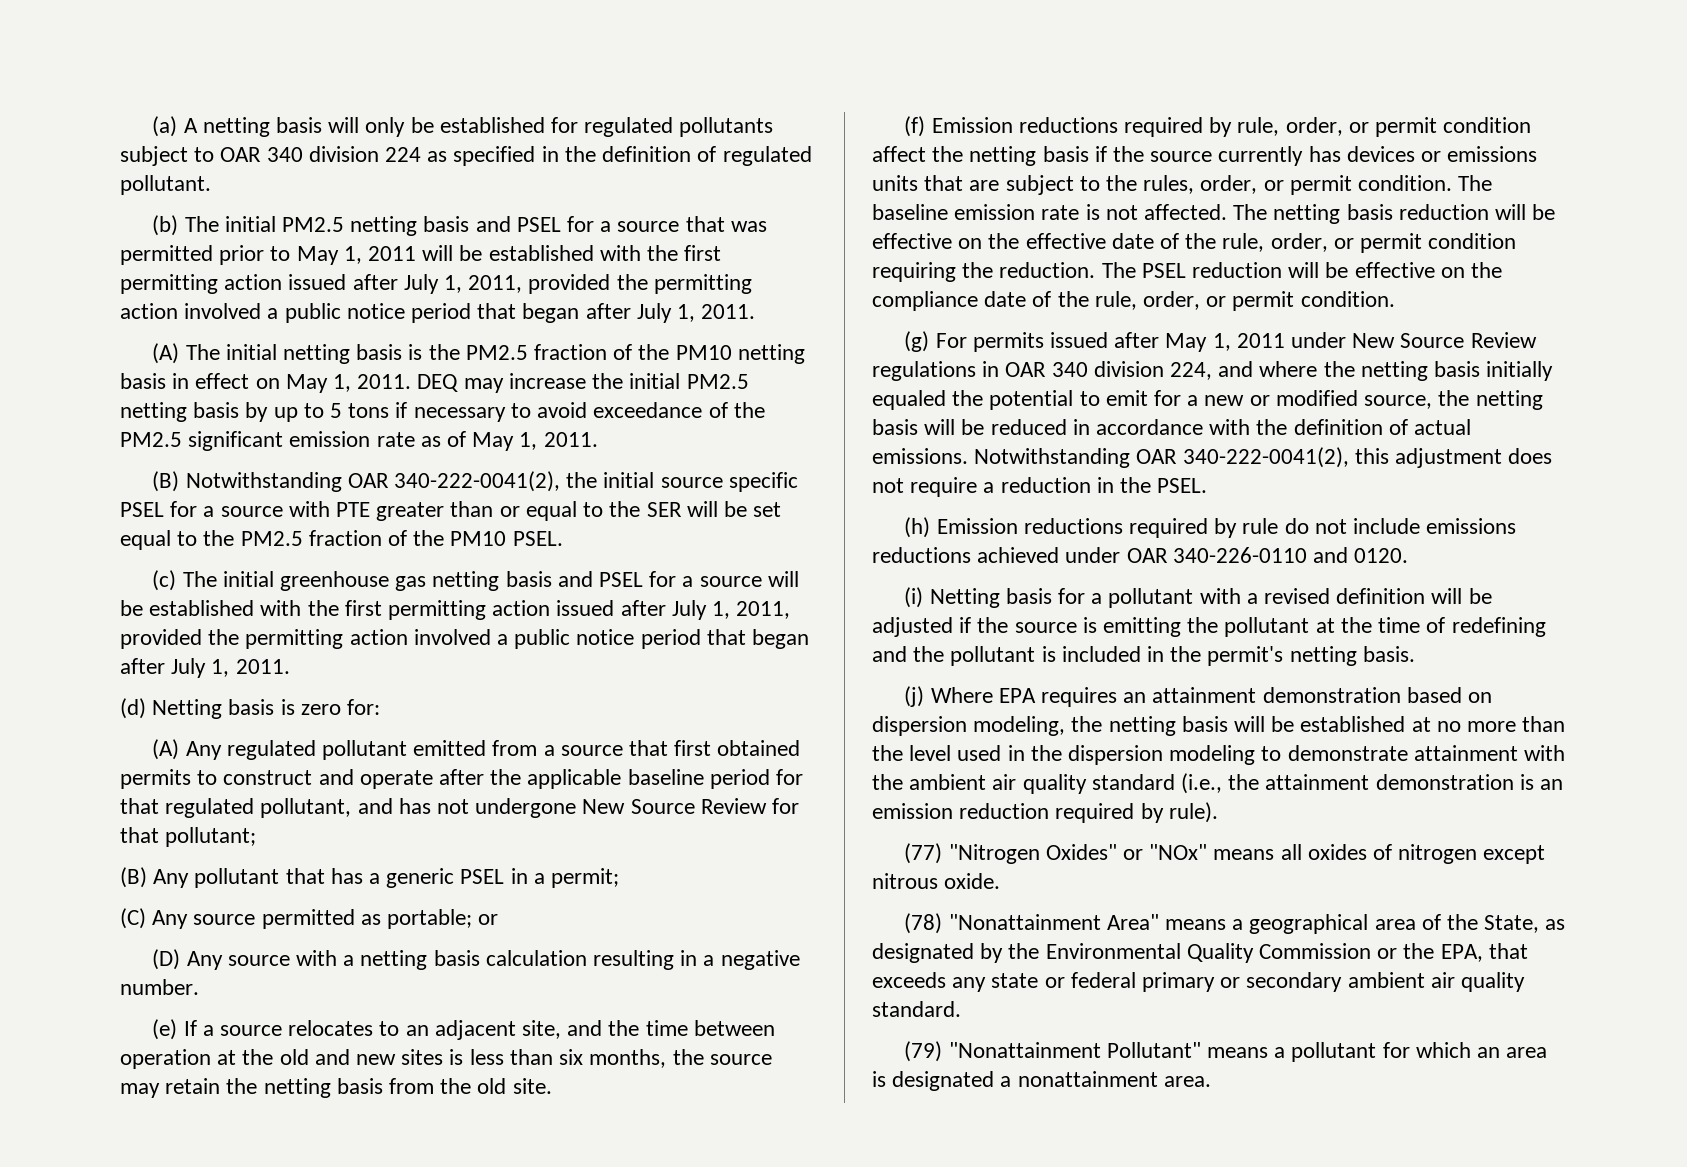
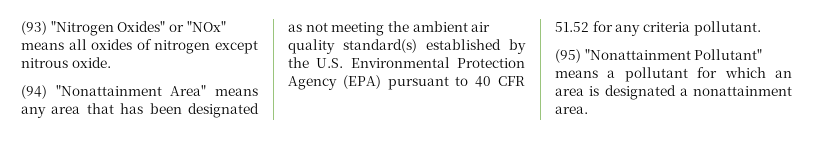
[152,116,774,137] [120,146,812,166] [120,175,211,195] [152,215,767,236] [120,245,722,265] [120,274,752,294] [120,303,756,323] [152,343,805,364] [120,373,749,393] [120,402,765,422] [120,431,598,451] [152,471,798,492] [120,501,782,521] [120,530,563,550] [152,570,799,591] [120,600,791,620] [120,629,810,649] [120,658,290,678] [120,698,381,719] [152,739,801,760] [120,769,804,789] [120,798,800,818] [120,827,257,847] [120,867,620,888] [120,908,499,929] [152,949,800,970] [120,979,199,995] [152,1019,775,1040] [120,1049,772,1069] [120,1078,552,1098] [904,116,1532,137] [872,146,1538,166] [872,175,1493,195] [872,204,1556,224] [872,233,1517,253] [872,262,1503,282] [872,291,1395,311] [904,331,1537,352] [872,361,1554,381] [872,390,1543,410] [872,419,1472,435] [872,447,1553,468] [872,477,1208,497] [904,517,1517,538] [872,547,1409,563] [904,587,1492,608] [872,617,1546,637] [872,646,1415,666] [904,686,1493,707] [872,716,1566,736] [872,745,1566,765] [872,773,1564,794] [872,802,1218,823] [904,843,943,864] (a) A netting basis will only be established for regulated pollutants subject to OAR 340 division 224 as specified in the definition of regulated pollutant. // (b) The initial PM2.5 netting basis and PSEL for a source that was permitted prior to May 1, 2011 will be established with the first permitting action issued after July 1, 2011, provided the permitting action involved a public notice period that began after July 1, 2011. // (A) The initial netting basis is the PM2.5 fraction of the PM10 netting basis in effect on May 1, 2011. DEQ may increase the initial PM2.5 netting basis by up to 5 tons if necessary to avoid exceedance of the PM2.5 significant emission rate as of May 1, 2011. // (B) Notwithstanding OAR 340-222-0041(2), the initial source specific PSEL for a source with PTE greater than or equal to the SER will be set equal to the PM2.5 fraction of the PM10 PSEL. // (c) The initial greenhouse gas netting basis and PSEL for a source will be established with the first permitting action issued after July 1, 2011, provided the permitting action involved a public notice period that began after July 1, 2011. // (d) Netting basis is zero for: // (A) Any regulated pollutant emitted from a source that first obtained permits to construct and operate after the applicable baseline period for that regulated pollutant, and has not undergone New Source Review for that pollutant; // (B) Any pollutant that has a generic PSEL in a permit; // (C) Any source permitted as portable; or // (D) Any source with a netting basis calculation resulting in a negative number. // (e) If a source relocates to an adjacent site, and the time between operation at the old and new sites is less than six months, the source may retain the netting basis from the old site. // (f) Emission reductions required by rule, order, or permit condition affect the netting basis if the source currently has devices or emissions units that are subject to the rules, order, or permit condition. The baseline emission rate is not affected. The netting basis reduction will be effective on the effective date of the rule, order, or permit condition requiring the reduction. The PSEL reduction will be effective on the compliance date of the rule, order, or permit condition. // (g) For permits issued after May 1, 2011 under New Source Review regulations in OAR 340 division 224, and where the netting basis initially equaled the potential to emit for a new or modified source, the netting basis will be reduced in accordance with the definition of actual emissions. Notwithstanding OAR 340-222-0041(2), this adjustment does not require a reduction in the PSEL. // (h) Emission reductions required by rule do not include emissions reductions achieved under OAR 340-226-0110 and 0120. // (i) Netting basis for a pollutant with a revised definition will be adjusted if the source is emitting the pollutant at the time of redefining and the pollutant is included in the permit's netting basis. // (j) Where EPA requires an attainment demonstration based on dispersion modeling, the netting basis will be established at no more than the level used in the dispersion modeling to demonstrate attainment with the ambient air quality standard (i.e., the attainment demonstration is an emission reduction required by rule). // (77) -> [21,21,47,35] (93)
[904,913,943,934] (78) -> [21,85,47,99] (94)
[1232,914,1566,934] [872,943,1528,963] [872,972,1526,992] [872,1001,961,1017] [904,1041,943,1062] a geographical area of the State, as designated by the Environmental Quality Commission or the EPA, that exceeds any state or federal primary or secondary ambient air quality standard. // (79) -> [21,103,259,118] [288,21,491,36] [288,39,526,54] [288,57,525,68] [288,75,525,90] [555,21,761,36] [555,49,581,63] any area that has been designated as not meeting the ambient air quality standard(s) established by the U.S. Environmental Protection Agency (EPA) pursuant to 40 CFR 51.52 for any criteria pollutant. // (95)

